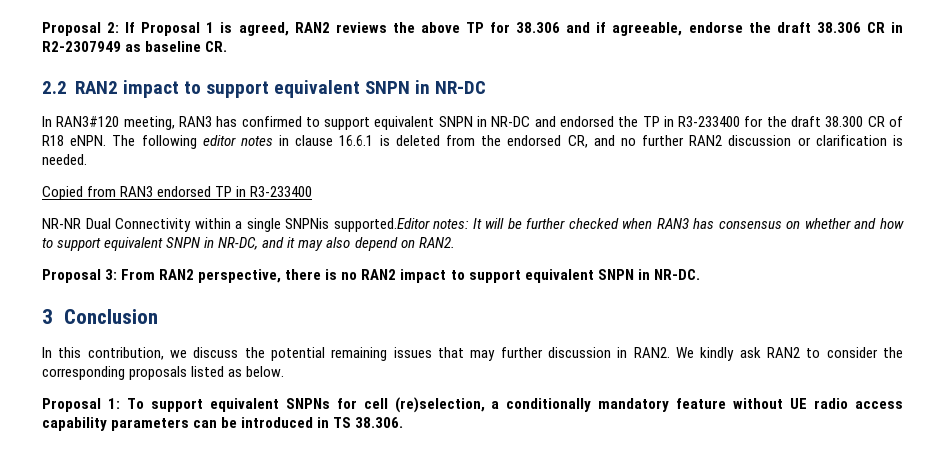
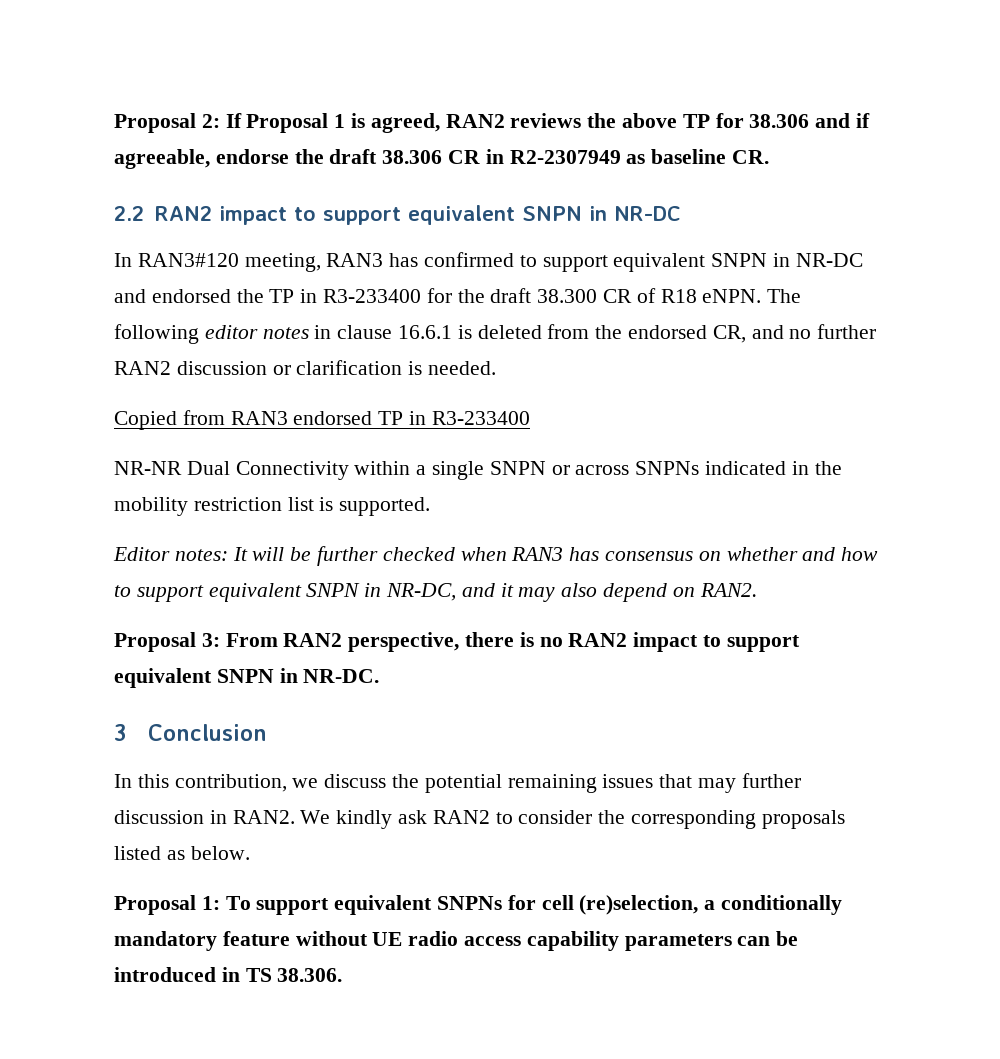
[285,218,430,232] SNPNis supported.Editor -> [489,461,842,475] [114,497,431,516] [113,547,170,561] SNPN or across SNPNs indicated in the mobility restriction list is supported. // Editor

